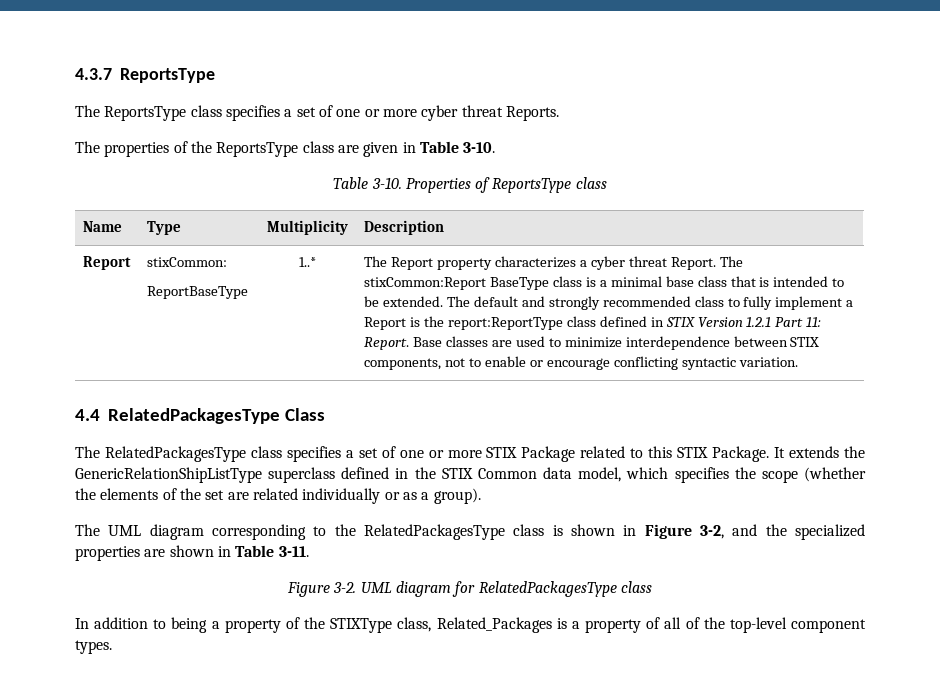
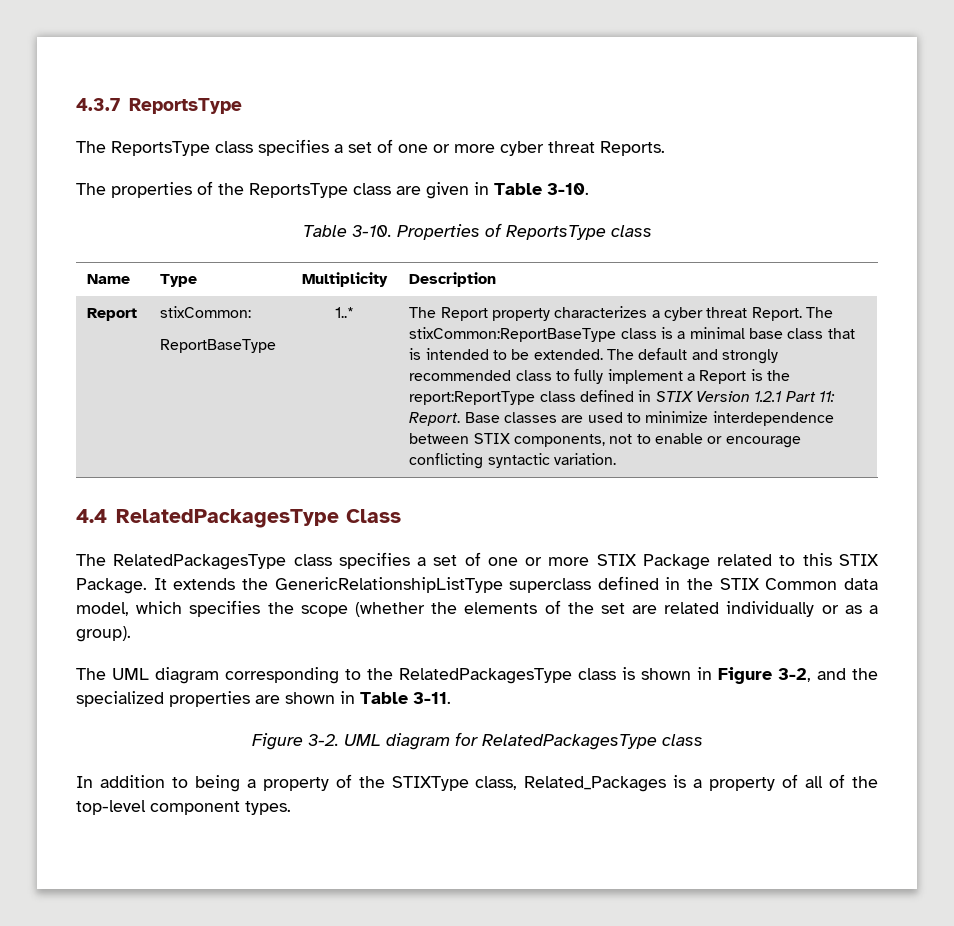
[364,277,550,290] stixCommon:Report BaseType -> [409,327,617,342] stixCommon:ReportBaseType
[75,467,262,483] GenericRelationShipListType -> [274,577,503,593] GenericRelationshipListType

